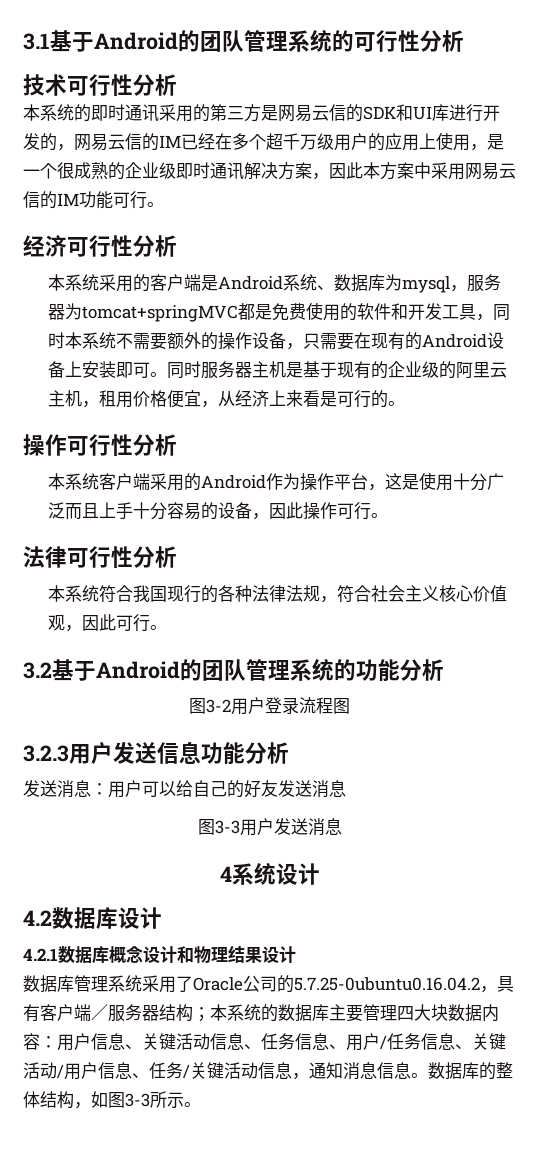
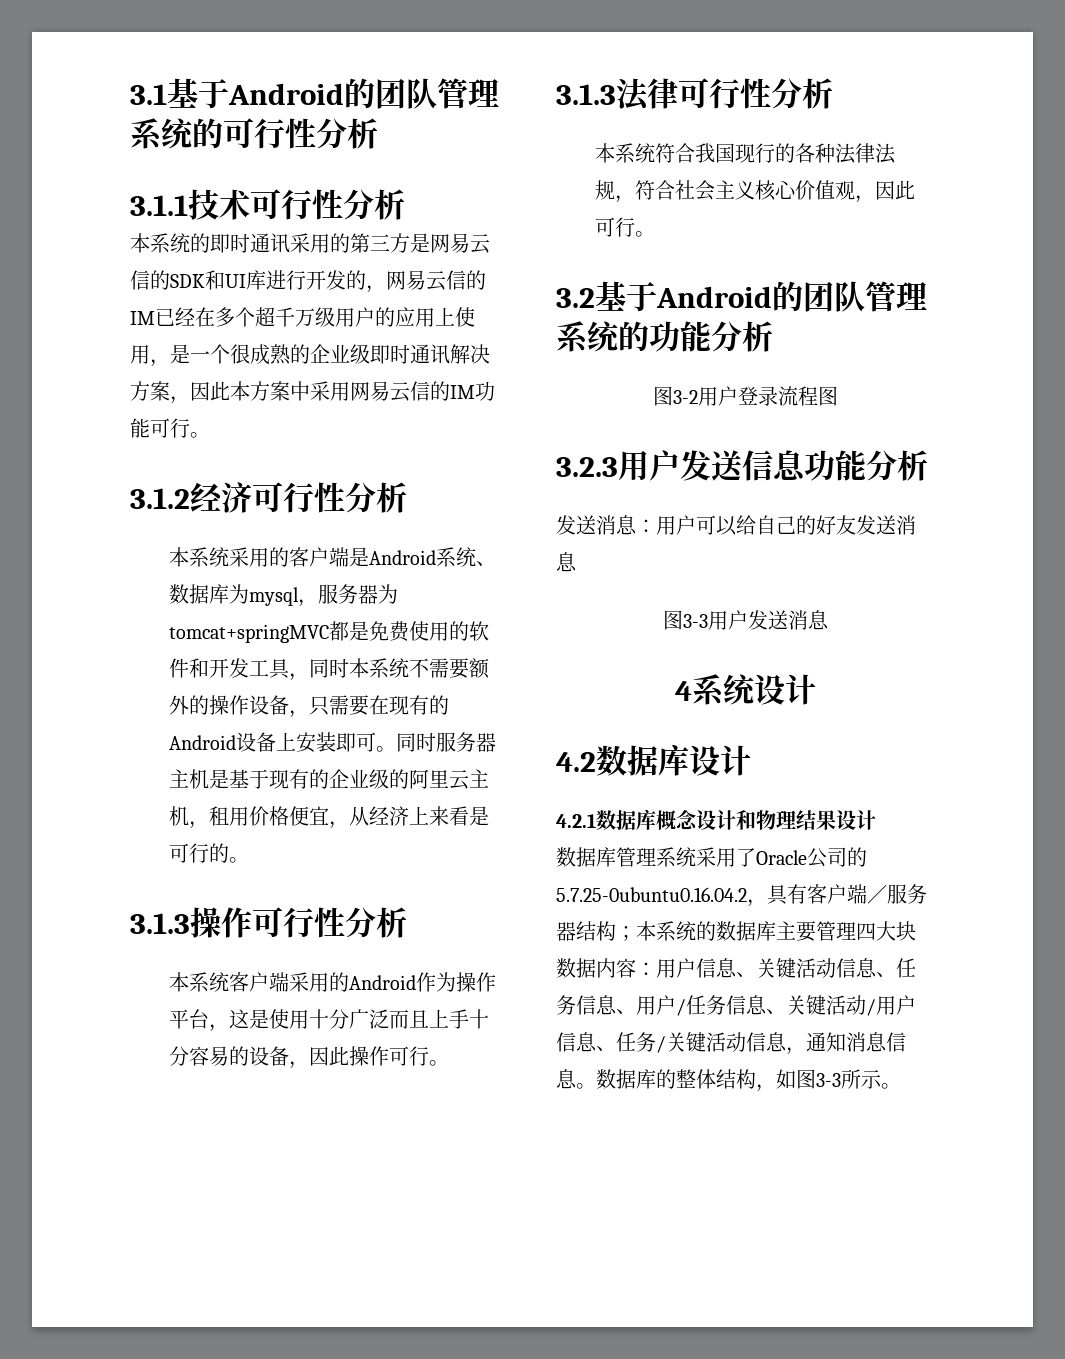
(464, 41) none -> [130,195,188,216] 3.1.1
(164, 204) none -> [130,488,190,509] 3.1.2
(405, 403) none -> [130,913,190,934] 3.1.3
(388, 515) none -> [556,84,616,105] 3.1.3

